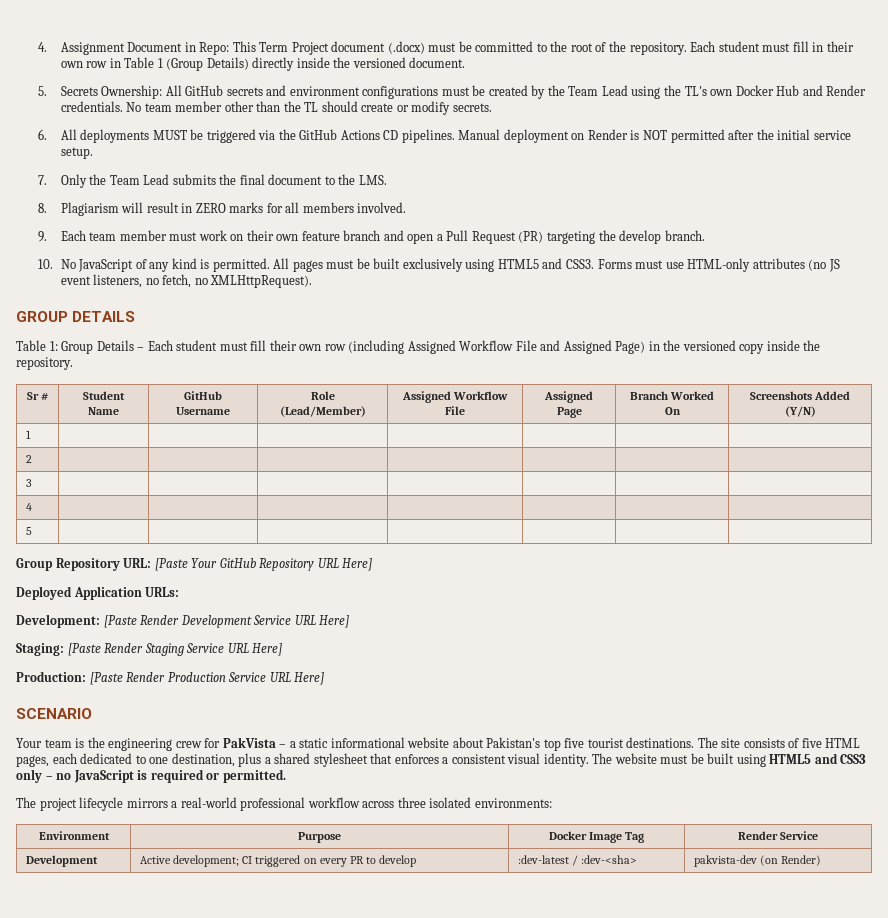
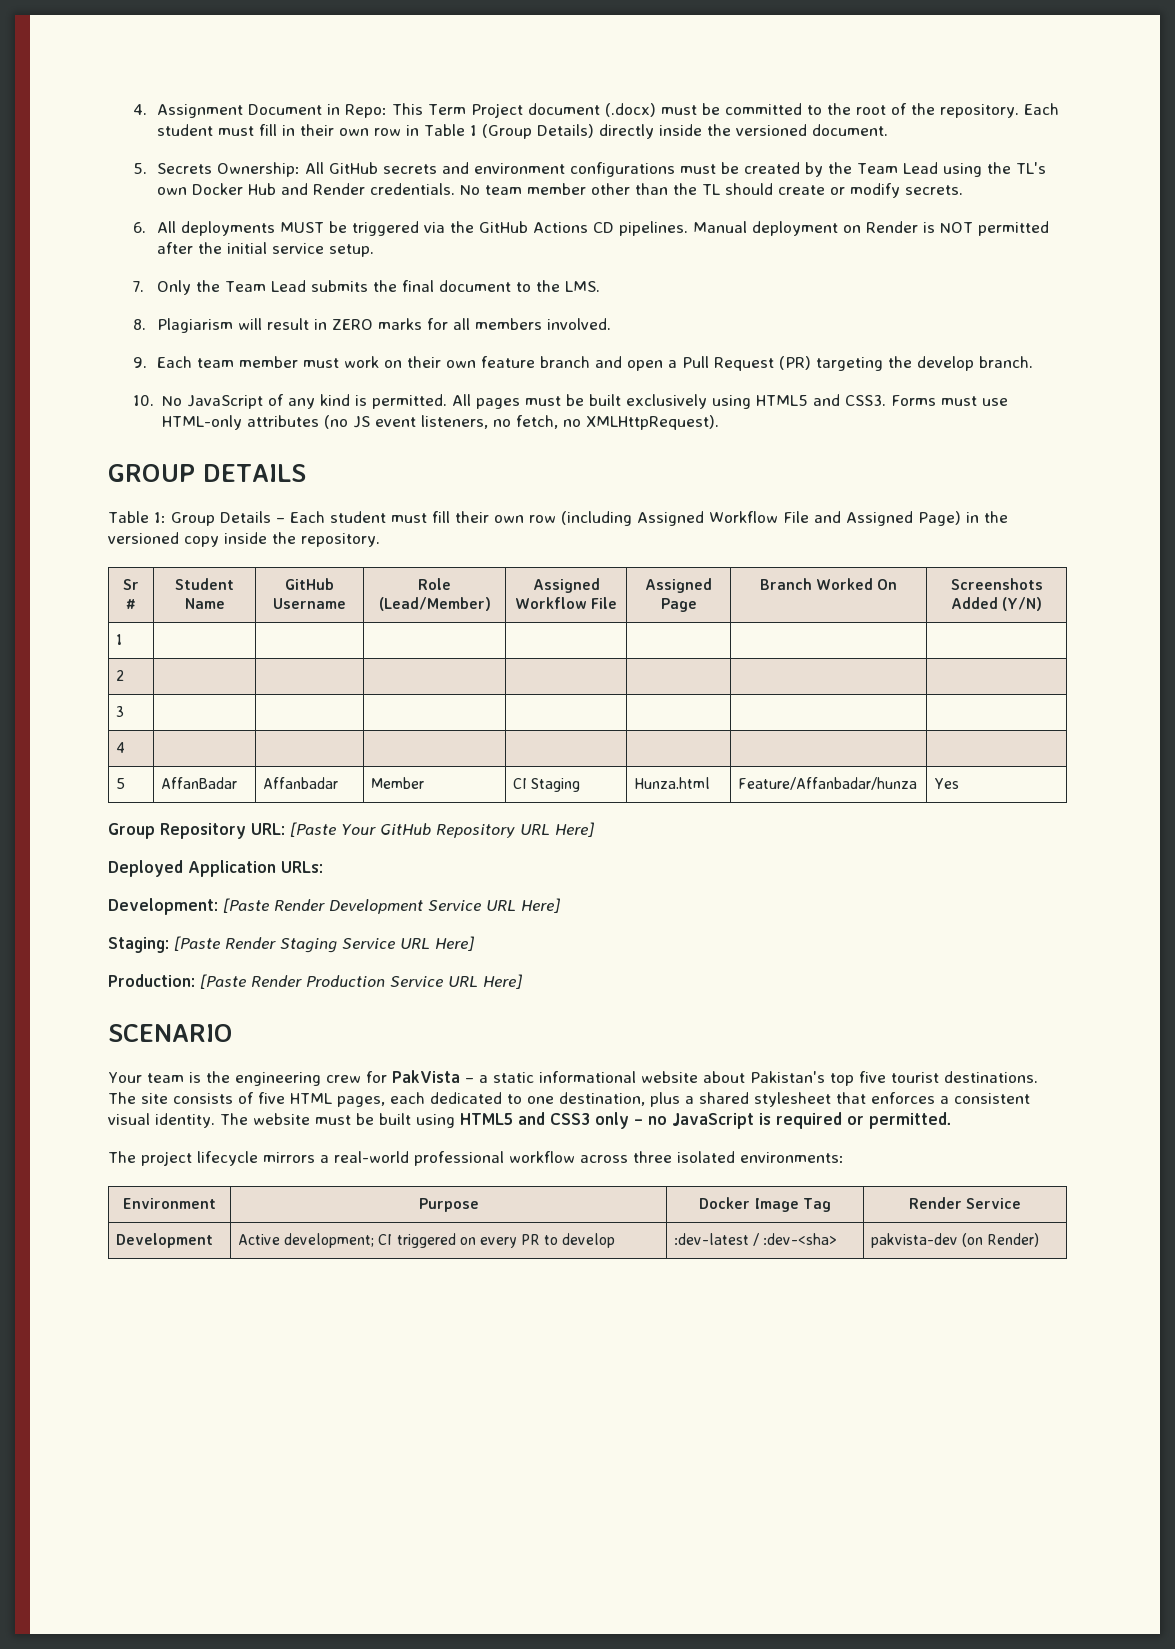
(33, 531) | | | | | | -> [160,777,237,789] [262,777,338,789] [370,777,424,789] [512,778,581,792] [633,777,710,789] [737,777,917,790] [933,778,959,789] AffanBadar | Affanbadar | Member | CI Staging | Hunza.html | Feature/Affanbadar/hunza | Yes

